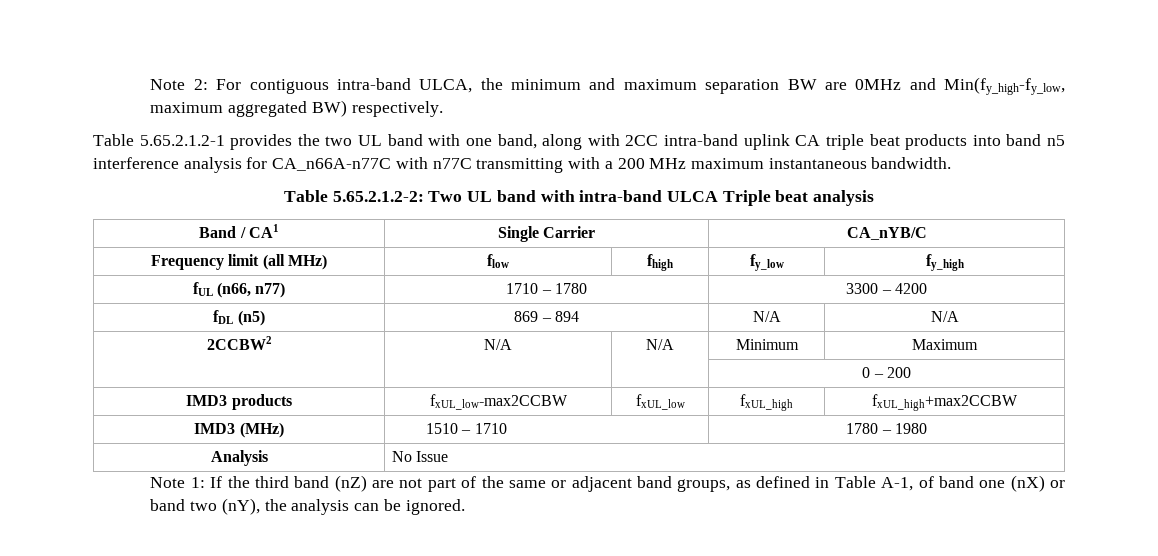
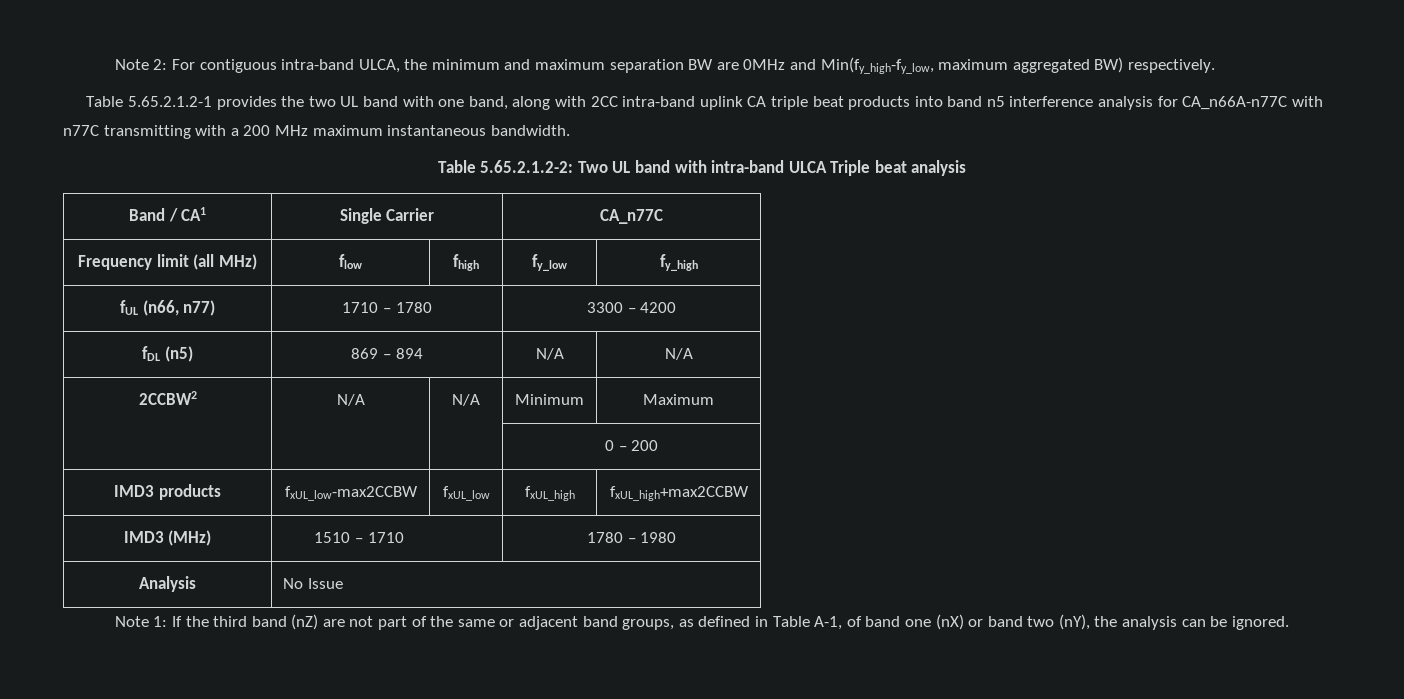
[846,227,927,240] CA_nYB/C -> [600,209,663,224] CA_n77C

